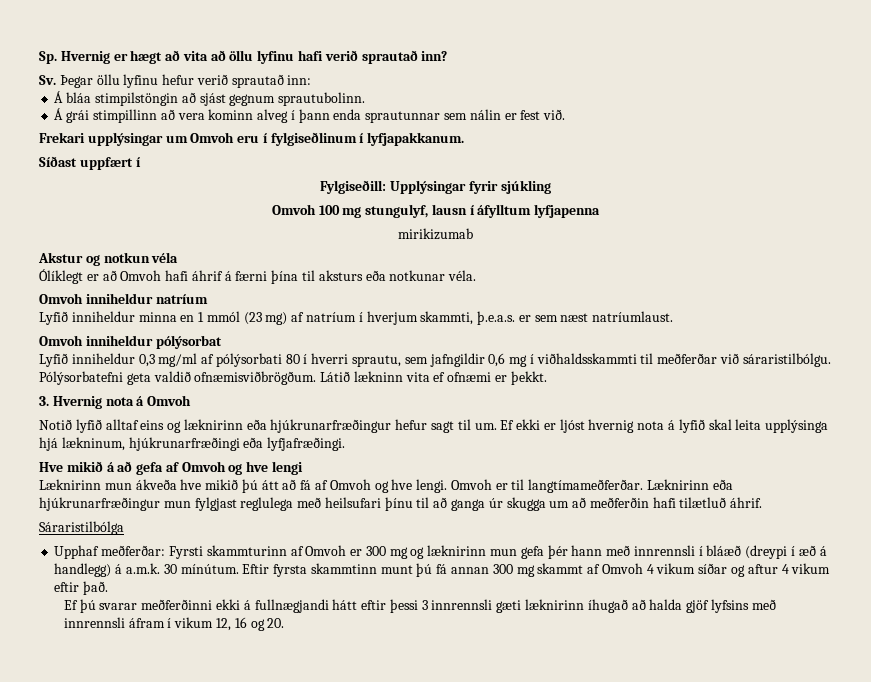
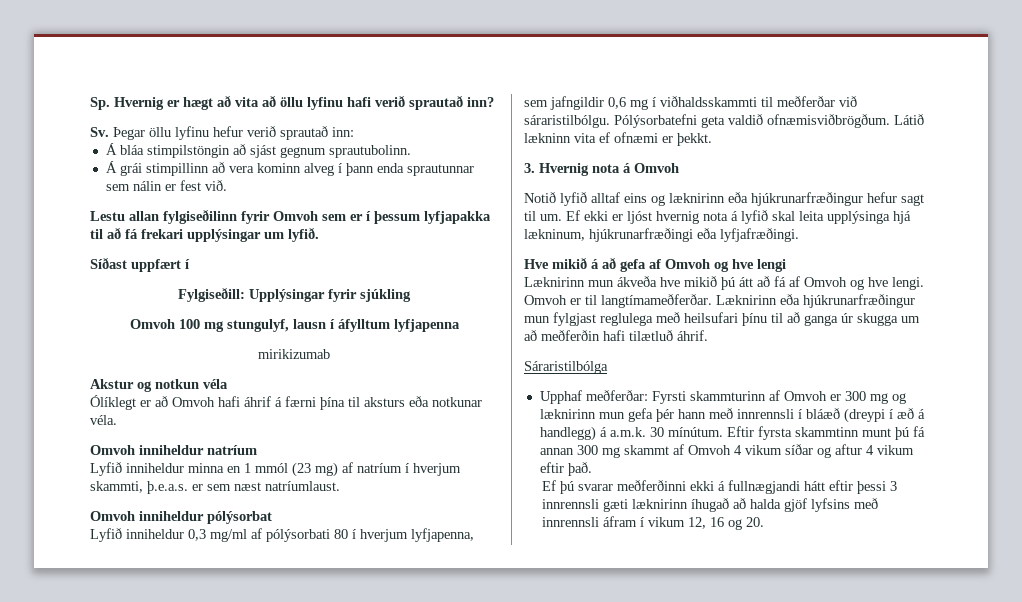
[39,132,465,146] Frekari upplýsingar um Omvoh eru í fylgiseðlinum í lyfjapakkanum. -> [90,209,491,224] [90,227,319,242] Lestu allan fylgiseðilinn fyrir Omvoh sem er í þessum lyfjapakka til að fá frekari upplýsingar um lyfið.
[311,353,402,367] hverri sprautu, -> [360,528,474,542] hverjum lyfjapenna,

